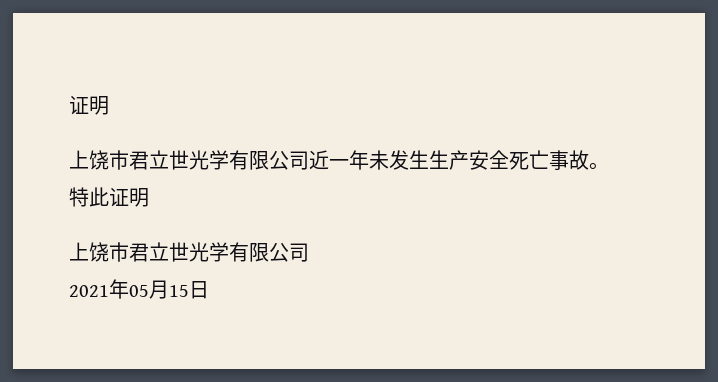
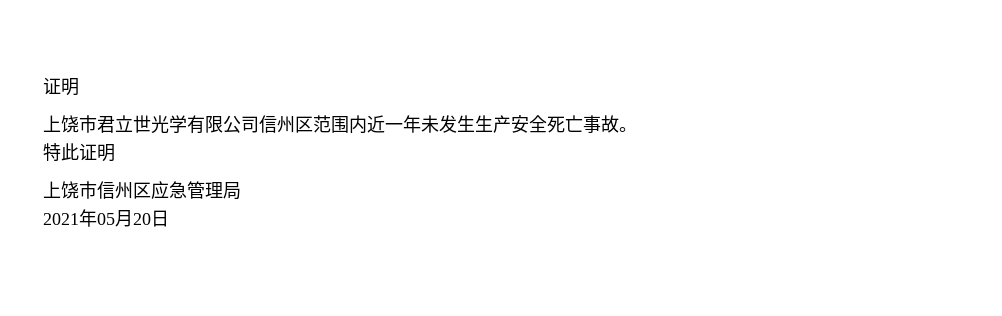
[69,95,109,115] [69,150,309,170] 证明 // 上饶市君立世光学有限公司 -> [43,77,79,96] [43,115,367,134] 证明 // 上饶市君立世光学有限公司信州区范围内
[129,242,309,262] 君立世光学有限公司 -> [97,181,241,200] 信州区应急管理局
[169,285,189,297] 15 -> [133,213,151,225] 20

